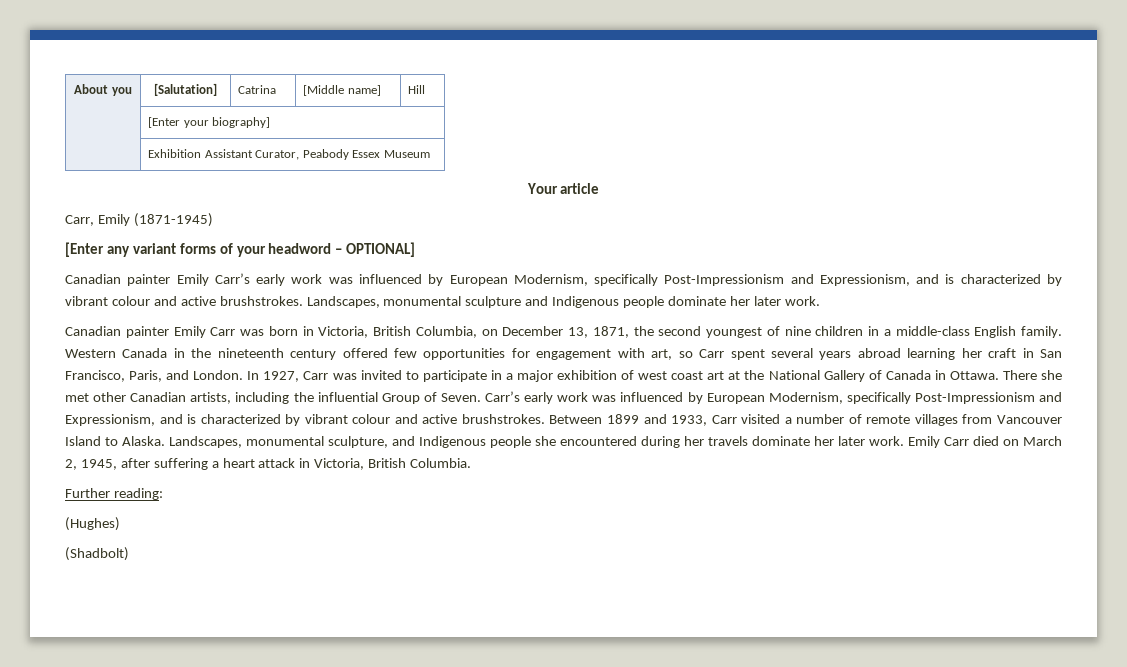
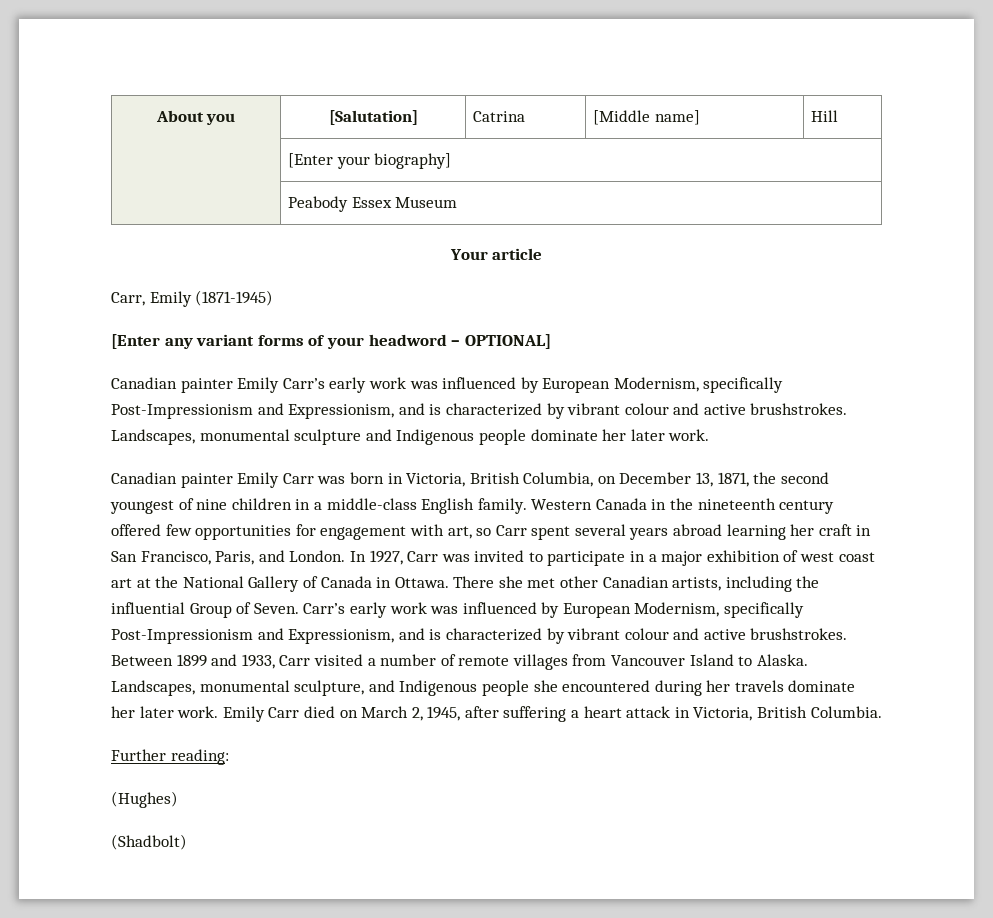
[148,149,300,160] Exhibition Assistant Curator, -> (452, 161) none

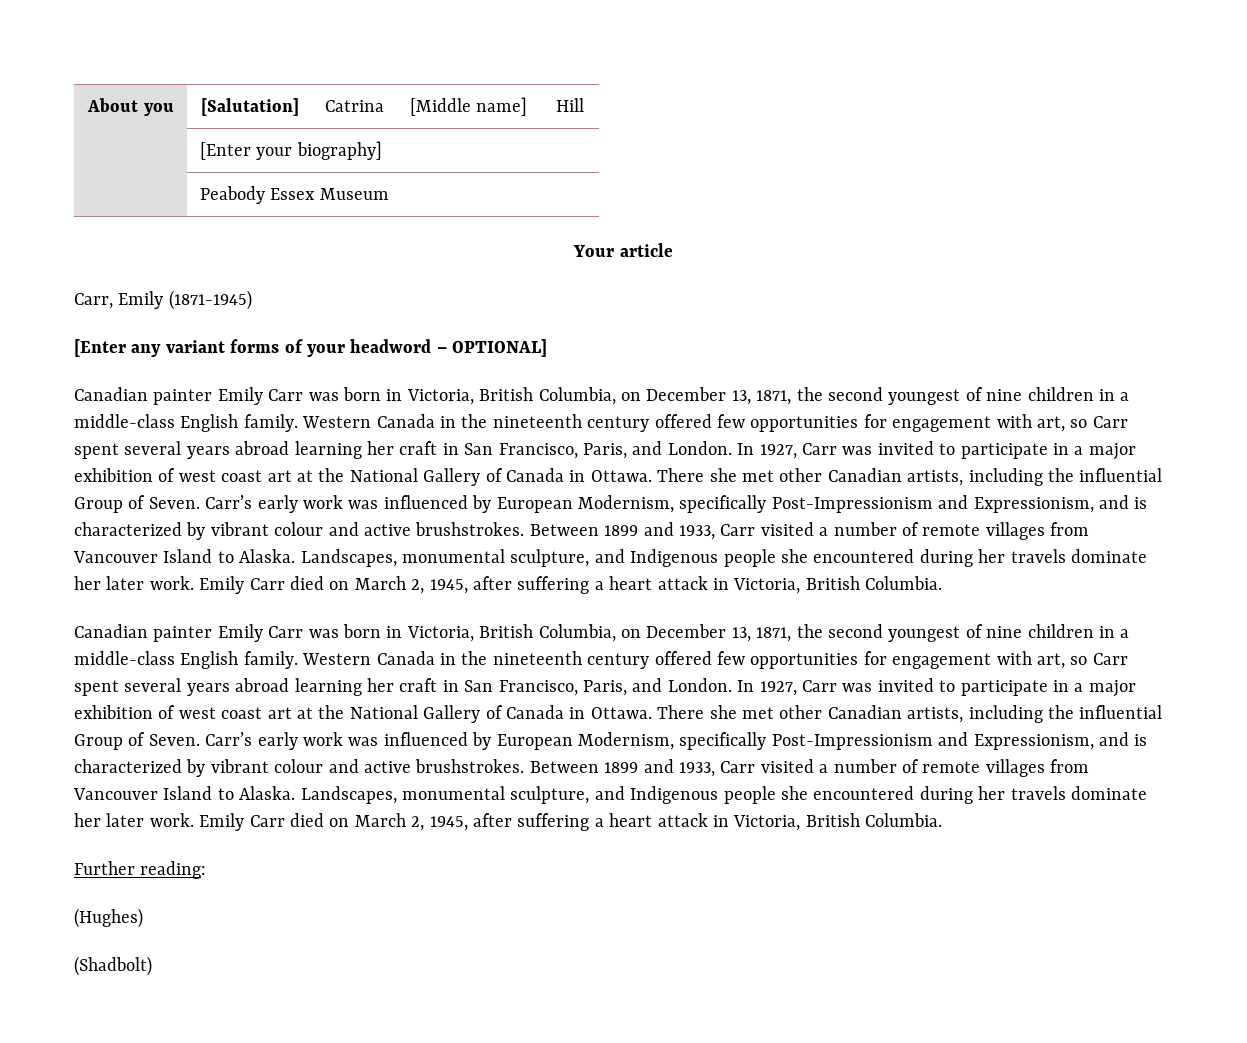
(280, 385) none -> [268,387,1130,405] [74,414,1128,432] [74,441,1136,460] [74,468,1163,486] [74,495,200,513] Carr was born in Victoria, British Columbia, on December 13, 1871, the second youngest of nine children in a middle-class English family. Western Canada in the nineteenth century offered few opportunities for engagement with art, so Carr spent several years abroad learning her craft in San Francisco, Paris, and London. In 1927, Carr was invited to participate in a major exhibition of west coast art at the National Gallery of Canada in Ottawa. There she met other Canadian artists, including the influential Group of Seven.
[111,429,710,445] Landscapes, monumental sculpture and Indigenous people dominate her later work. -> [529,522,1090,540] [73,549,1147,567] [74,576,943,594] Between 1899 and 1933, Carr visited a number of remote villages from Vancouver Island to Alaska. Landscapes, monumental sculpture, and Indigenous people she encountered during her travels dominate her later work. Emily Carr died on March 2, 1945, after suffering a heart attack in Victoria, British Columbia.

